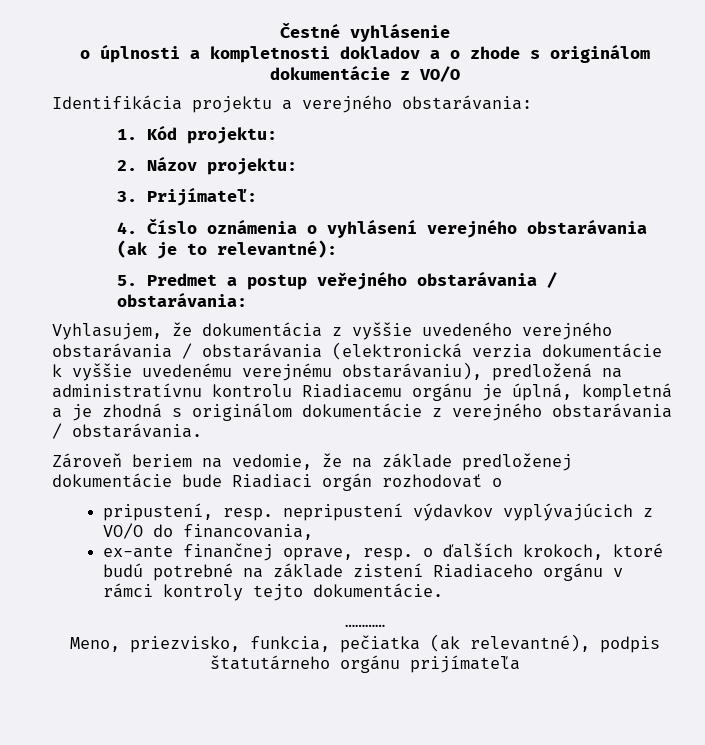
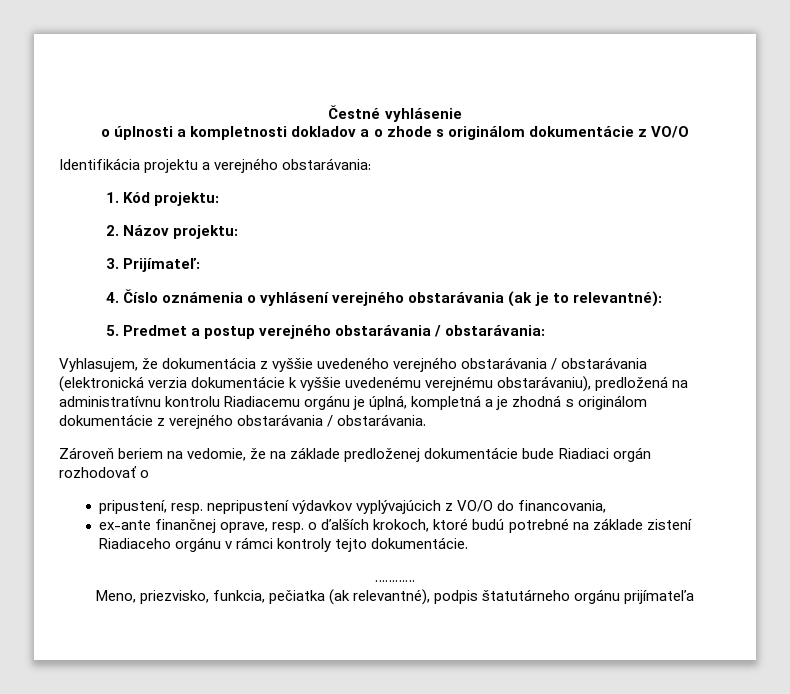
[317,271,408,290] veřejného -> [259,325,332,339] verejného

